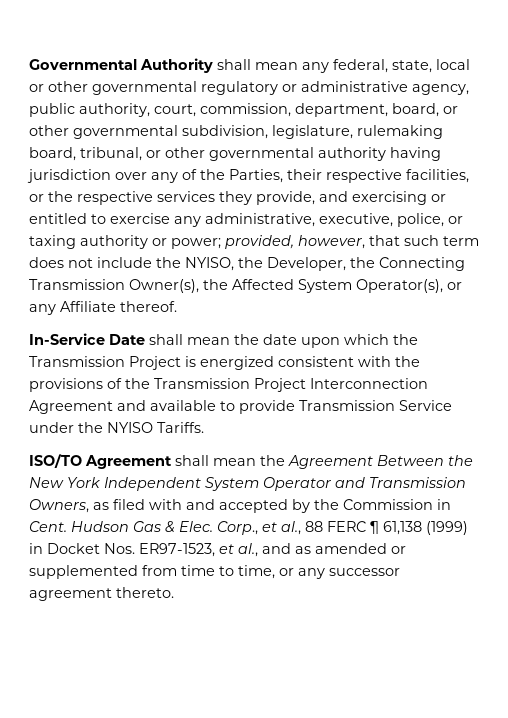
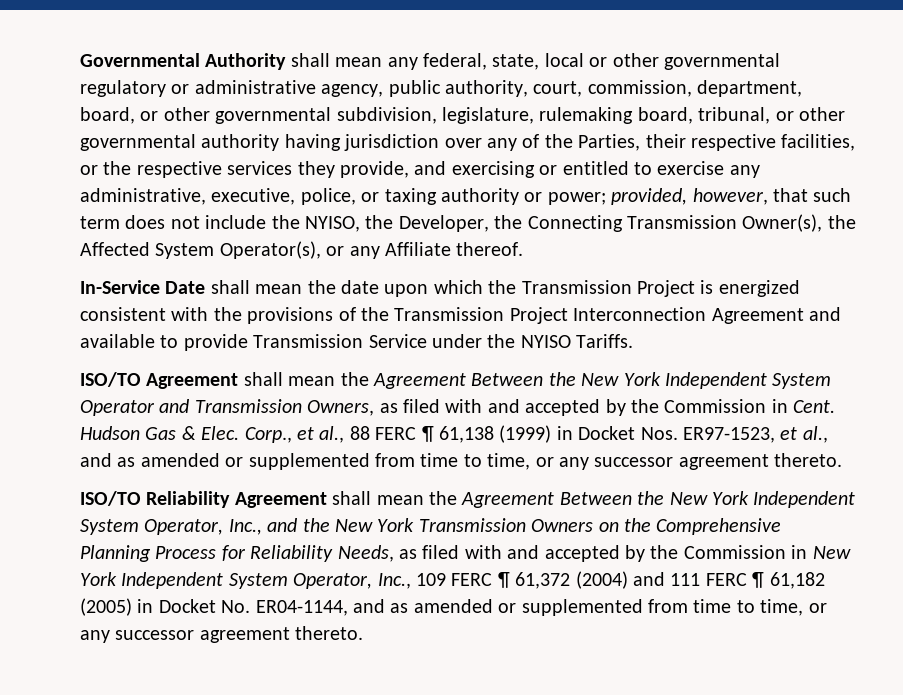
(174, 592) none -> [80,491,856,508] [80,518,782,535] [80,545,851,562] [80,571,825,589] [80,598,827,616] [80,626,364,643] // ISO/TO Reliability Agreement shall mean the Agreement Between the New York Independent System Operator, Inc., and the New York Transmission Owners on the Comprehensive Planning Process for Reliability Needs, as filed with and accepted by the Commission in New York Independent System Operator, Inc., 109 FERC ¶ 61,372 (2004) and 111 FERC ¶ 61,182 (2005) in Docket No. ER04-1144, and as amended or supplemented from time to time, or any successor agreement thereto.

